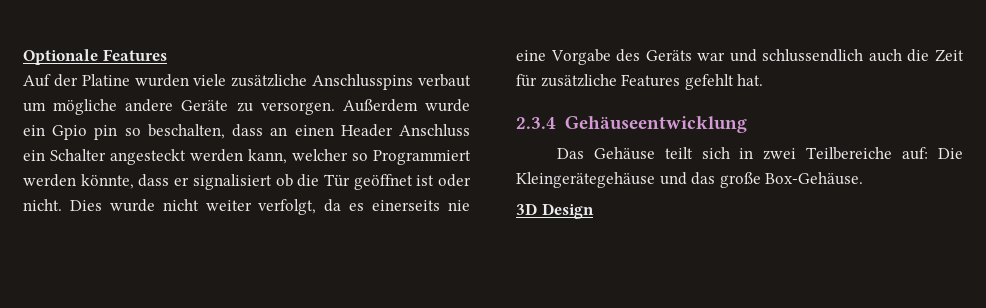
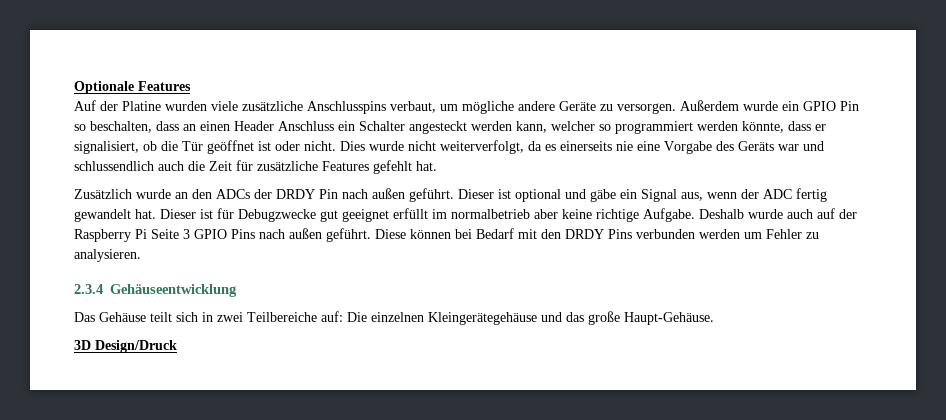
[418,74,471,87] verbaut -> [390,101,436,113] verbaut,
[52,125,118,140] Gpio pin -> [803,101,859,111] GPIO Pin
[373,150,471,165] Programmiert -> [615,121,693,134] programmiert
[192,174,272,190] signalisiert -> [74,141,139,154] signalisiert,
[205,199,317,215] weiter verfolgt, -> [440,140,524,154] weiterverfolgt,
(764, 80) none -> [74,188,827,202] [74,208,857,222] [74,228,819,242] [74,249,141,262] // Zusätzlich wurde an den ADCs der DRDY Pin nach außen geführt. Dieser ist optional und gäbe ein Signal aus, wenn der ADC fertig gewandelt hat. Dieser ist für Debugzwecke gut geeignet erfüllt im normalbetrieb aber keine richtige Aufgabe. Deshalb wurde auch auf der Raspberry Pi Seite 3 GPIO Pins nach außen geführt. Diese können bei Bedarf mit den DRDY Pins verbunden werden um Fehler zu analysieren.
(963, 153) none -> [371,312,424,322] einzelnen
[765,172,864,185] Box-Gehäuse. -> [624,312,714,325] Haupt-Gehäuse.
[541,203,594,219] Design -> [95,340,177,353] Design/Druck

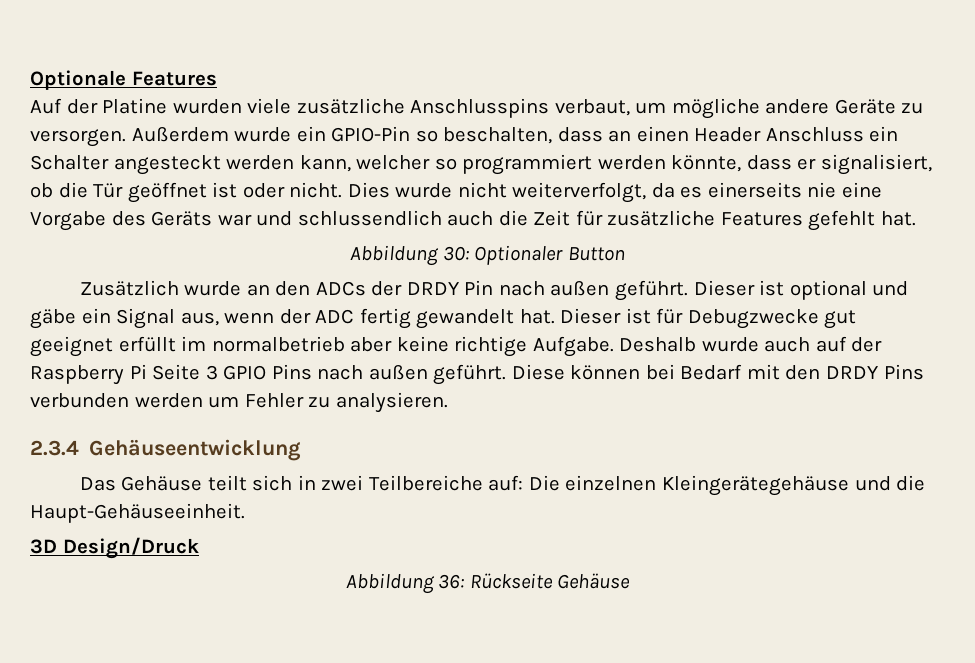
[803,101,859,111] GPIO Pin -> [331,126,411,142] GPIO-Pin
(437, 166) none -> [350,245,625,266] // Abbildung 30: Optionaler Button
[566,311,714,325] das große Haupt-Gehäuse. -> [896,475,926,491] [30,503,245,523] die Haupt-Gehäuseeinheit.
(177, 346) none -> [345,573,631,594] // Abbildung 36: Rückseite Gehäuse

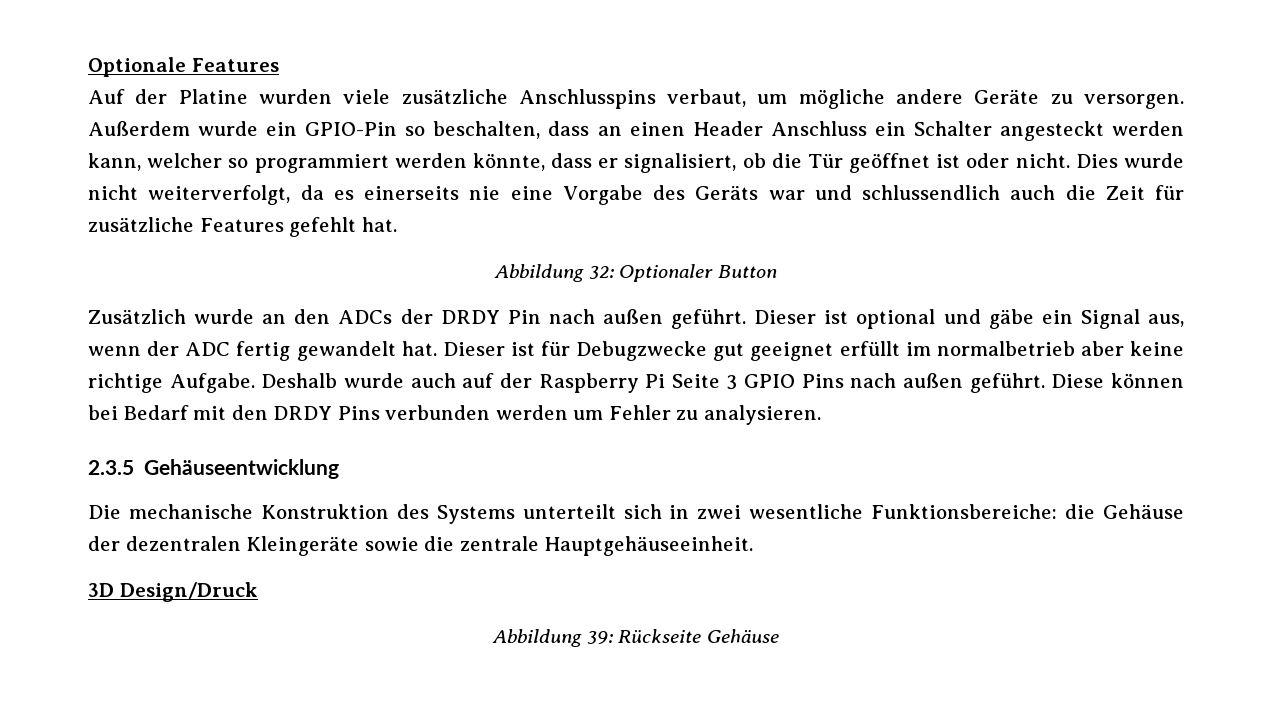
[442,246,469,261] 30: -> [588,266,614,279] 32:
[30,440,79,456] 2.3.4 -> [88,460,134,475] 2.3.5
[79,475,926,496] [30,503,245,523] Das Gehäuse teilt sich in zwei Teilbereiche auf: Die einzelnen Kleingerätegehäuse und die Haupt-Gehäuseeinheit. -> [88,504,1184,524] [88,536,754,556] Die mechanische Konstruktion des Systems unterteilt sich in zwei wesentliche Funktionsbereiche: die Gehäuse der dezentralen Kleingeräte sowie die zentrale Hauptgehäuseeinheit.
[438,574,465,589] 36: -> [586,631,613,644] 39:

